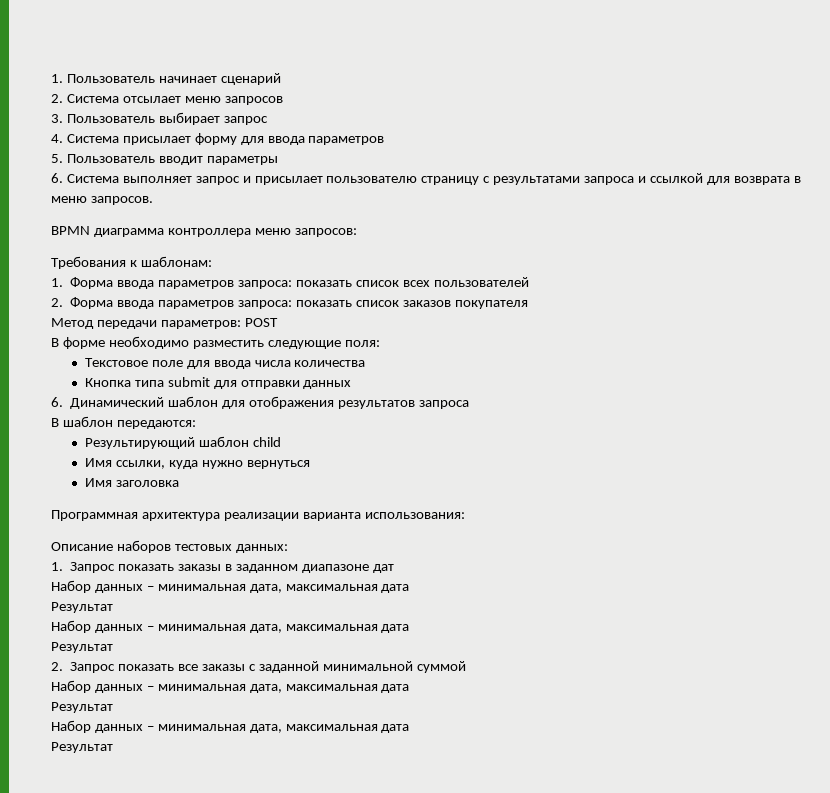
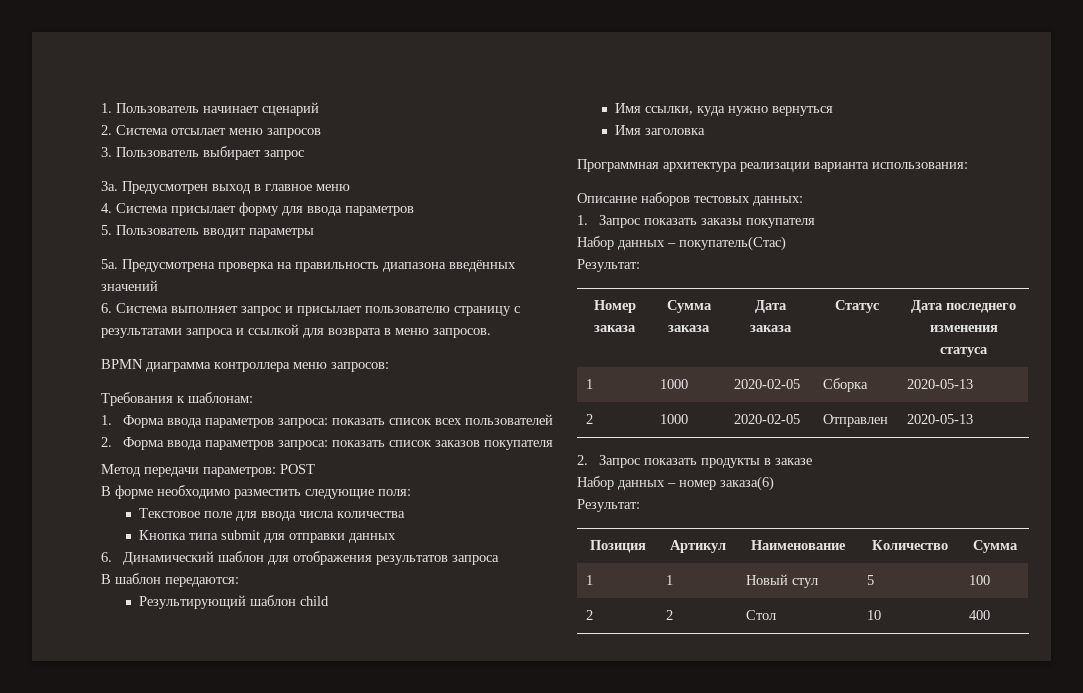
(268, 120) none -> [101,181,350,194] // 3а. Предусмотрен выход в главное меню
(278, 160) none -> [101,259,516,272] [101,280,158,291] // 5а. Предусмотрена проверка на правильность диапазона введённых значений
[224,564,394,573] [51,580,410,593] [51,602,113,613] [51,620,410,633] [51,642,113,653] [51,661,466,673] [51,680,410,693] [51,702,113,713] [51,720,410,733] [51,742,113,753] в заданном диапазоне дат // Набор данных – минимальная дата, максимальная дата // Результат // Набор данных – минимальная дата, максимальная дата // Результат // 2. Запрос показать все заказы с заданной минимальной суммой // Набор данных – минимальная дата, максимальная дата // Результат // Набор данных – минимальная дата, максимальная дата // Результат -> [745,218,815,228] [577,236,786,251] [577,259,640,272] [593,300,636,313] [594,325,636,332] [666,300,712,313] [668,325,710,332] [754,300,787,313] [749,325,792,332] [834,300,880,313] [911,300,1016,313] [929,325,998,332] [940,347,988,357] [586,379,594,389] [660,379,689,389] [734,379,801,389] [823,378,869,392] [907,379,974,389] [586,414,594,424] [660,414,689,424] [734,414,801,424] [823,414,889,427] [907,414,974,424] [577,455,812,468] [577,476,774,491] [577,499,640,512] [589,540,646,553] [669,540,726,553] [751,540,846,550] [871,540,948,550] [972,540,1018,553] [586,575,594,585] [666,575,674,585] [746,574,819,588] [867,575,875,585] [969,575,991,585] [586,610,594,620] [666,610,674,620] [746,610,777,620] [867,610,882,620] [969,610,991,620] покупателя // Набор данных – покупатель(Стас) // Результат: // Номер заказа | Сумма заказа | Дата заказа | Статус | Дата последнего изменения статуса // 1 | 1000 | 2020-02-05 | Сборка | 2020-05-13 // 2 | 1000 | 2020-02-05 | Отправлен | 2020-05-13 // 2. Запрос показать продукты в заказе // Набор данных – номер заказа(6) // Результат: // Позиция | Артикул | Наименование | Количество | Сумма // 1 | 1 | Новый стул | 5 | 100 // 2 | 2 | Стол | 10 | 400

